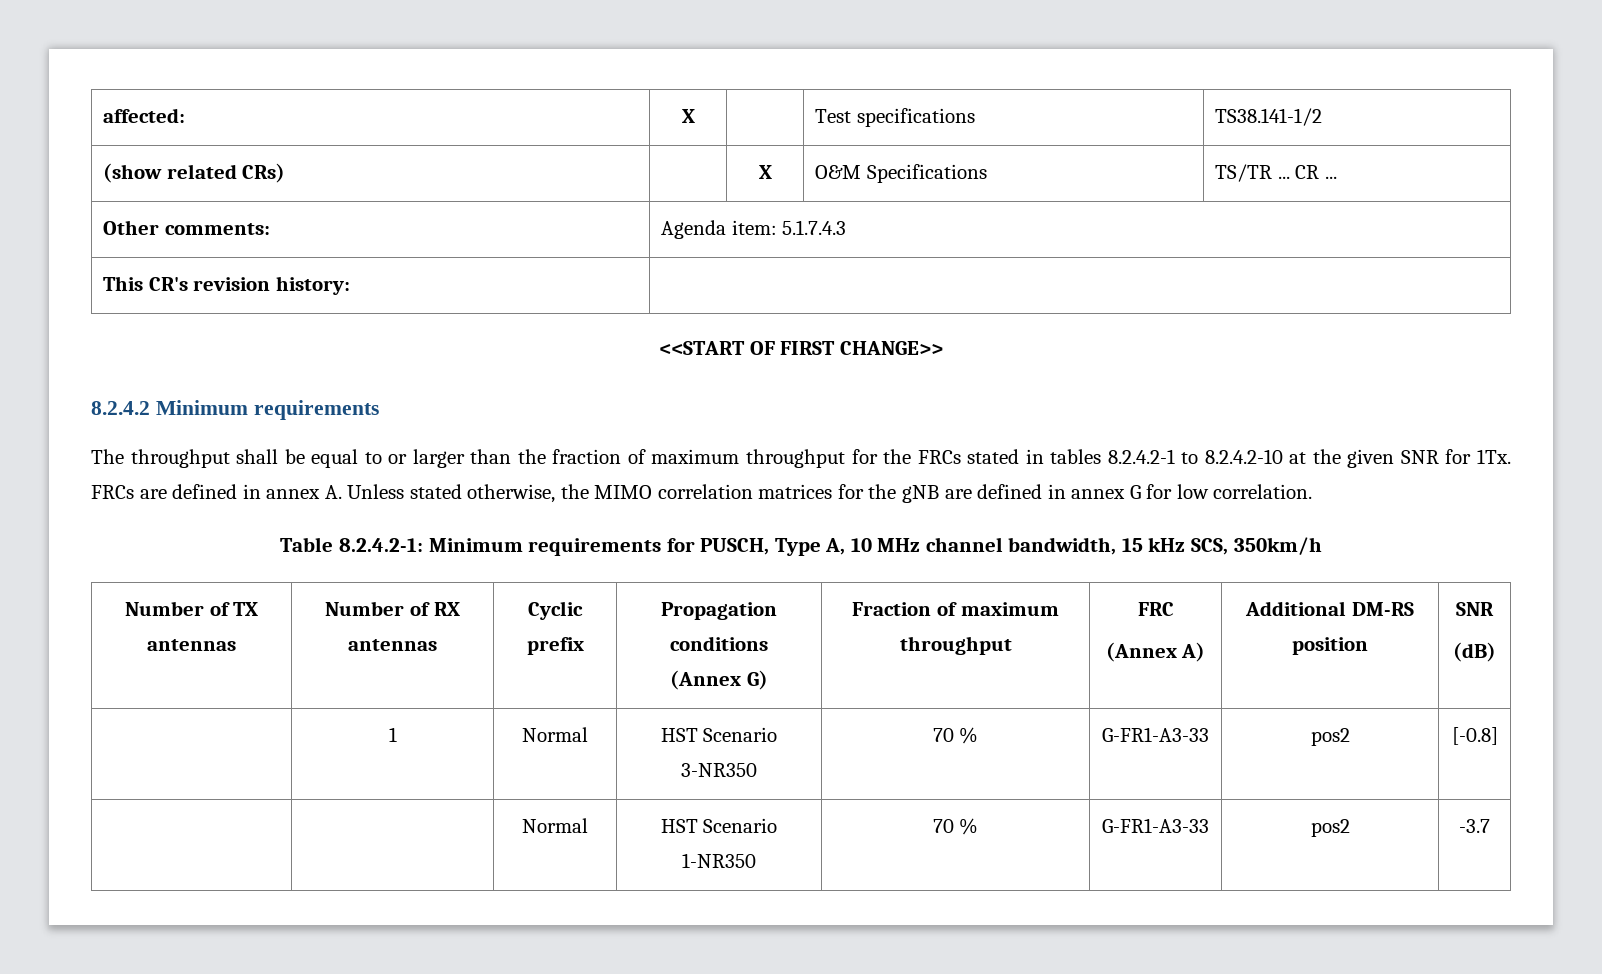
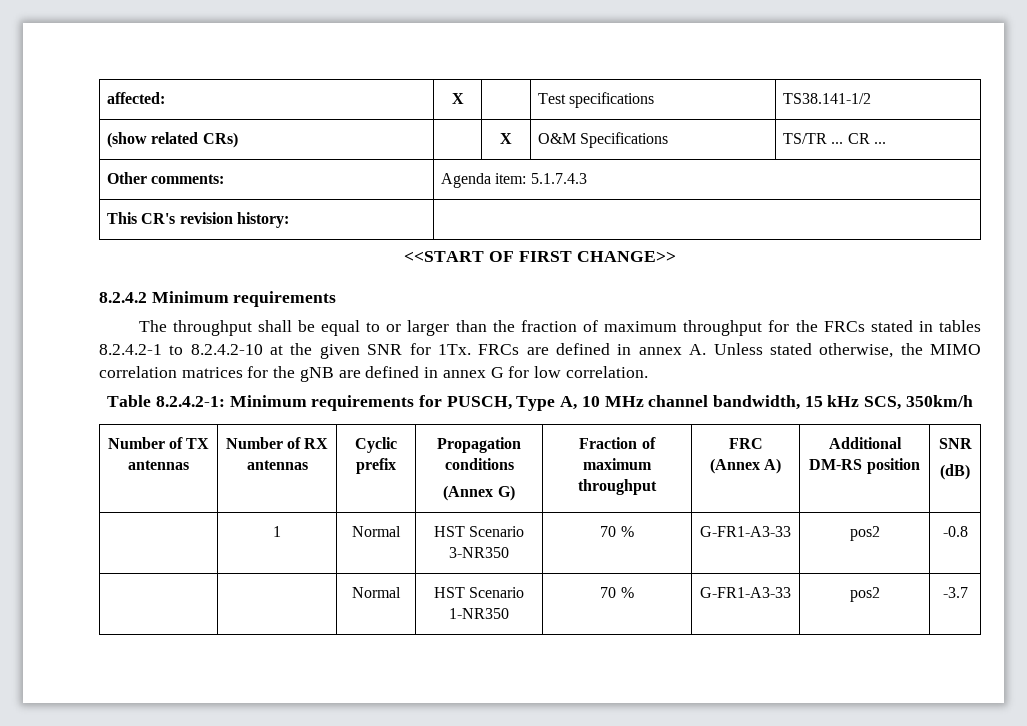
[1451,727,1498,745] [-0.8] -> [942,526,968,537] -0.8

